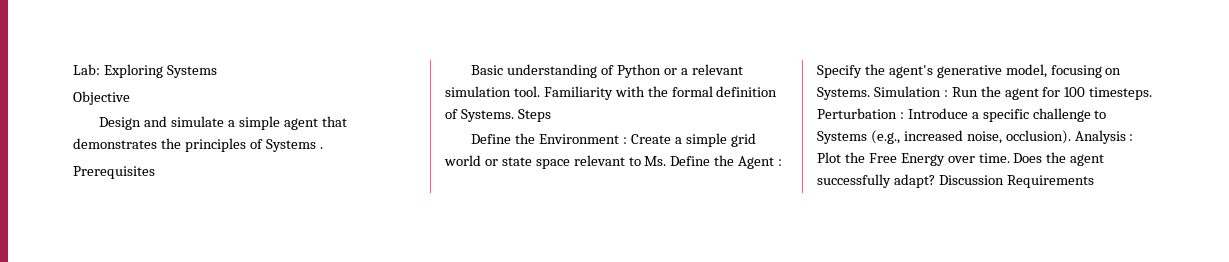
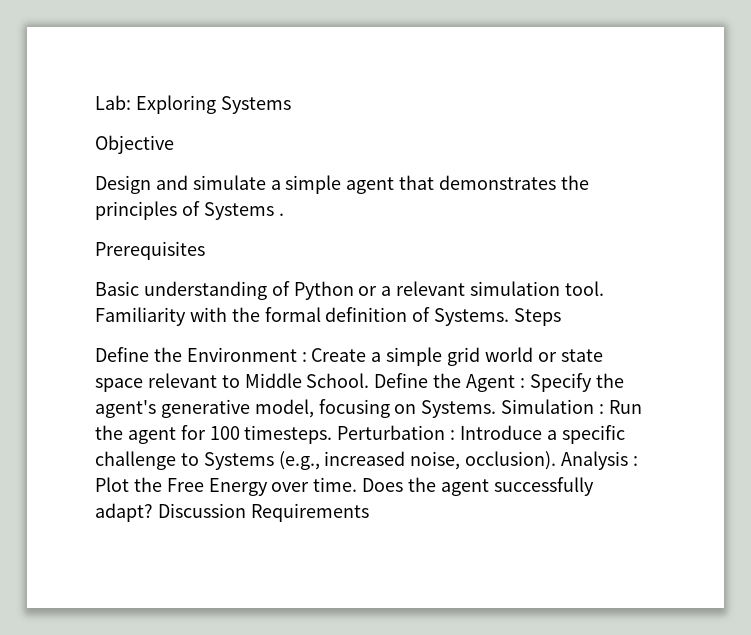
[644,156,667,166] Ms. -> [244,373,370,388] Middle School.

